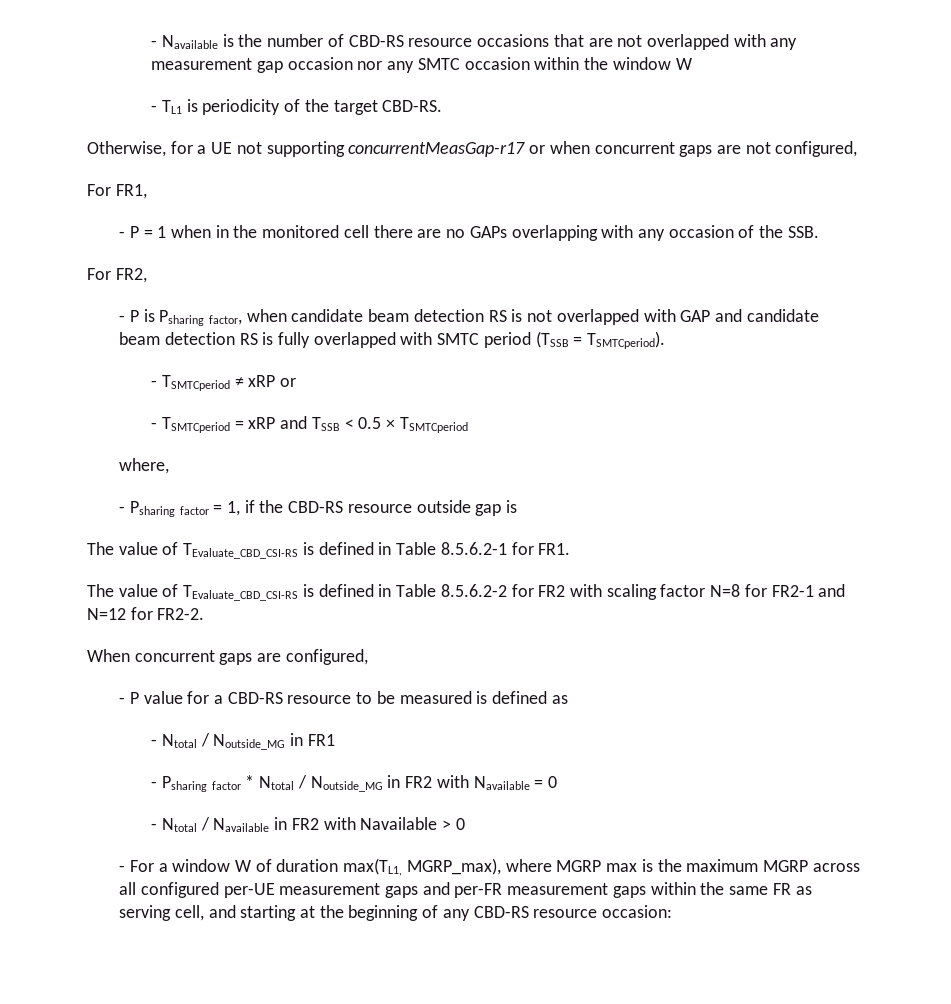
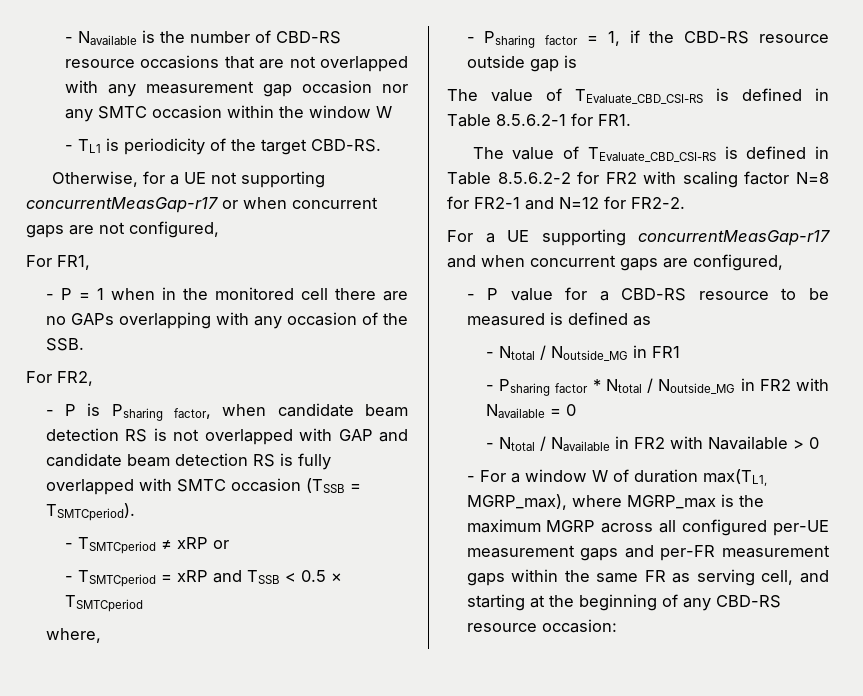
[483,332,531,348] period -> [230,478,301,492] occasion
[87,649,130,662] When -> [447,229,830,246] [447,255,525,268] For a UE supporting concurrentMeasGap-r17 and when
[556,860,638,872] MGRP max -> [626,495,716,509] MGRP_max

